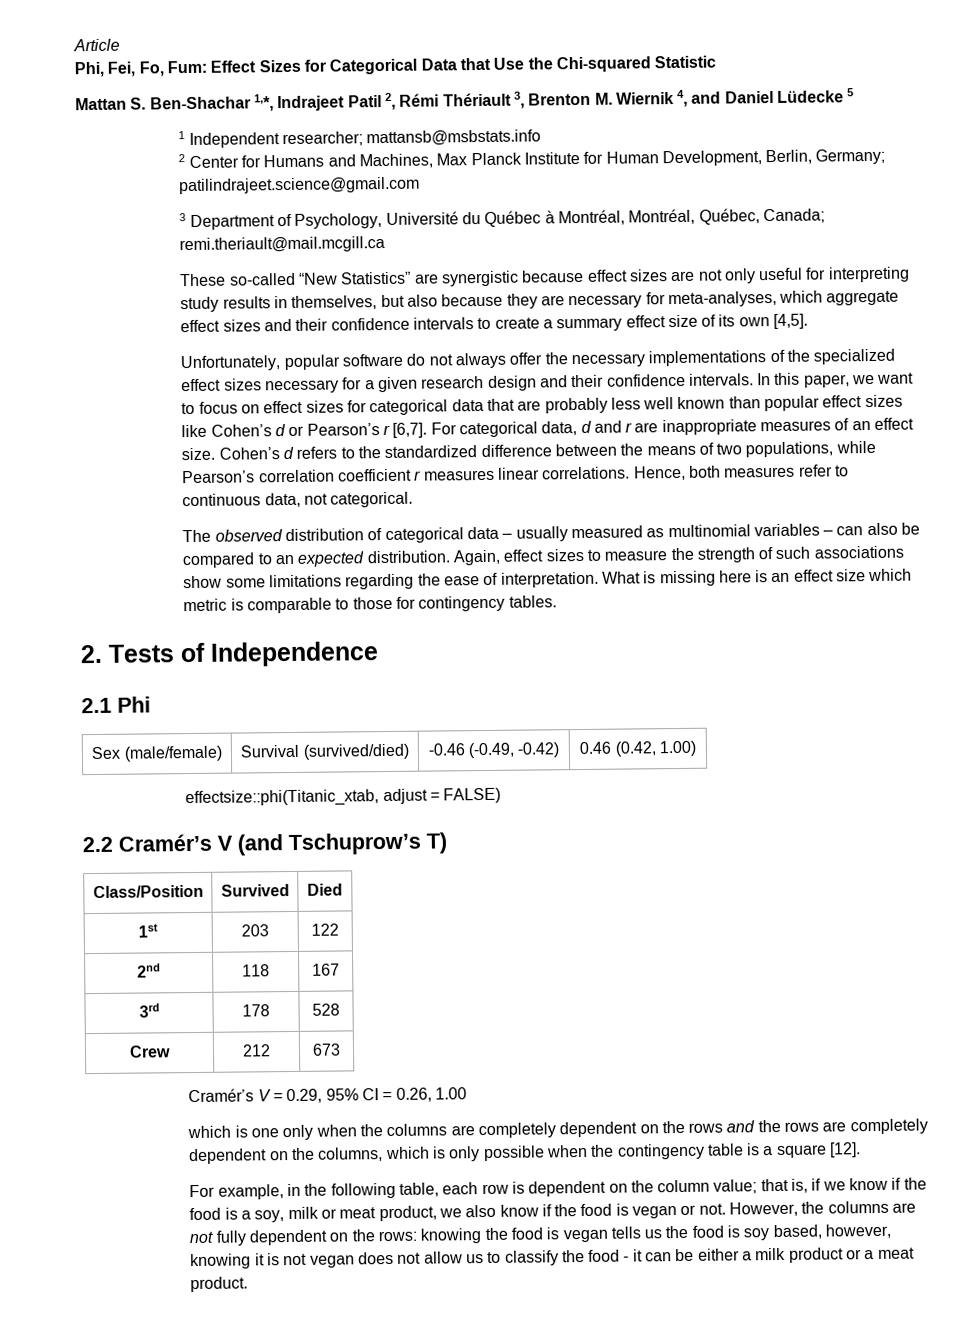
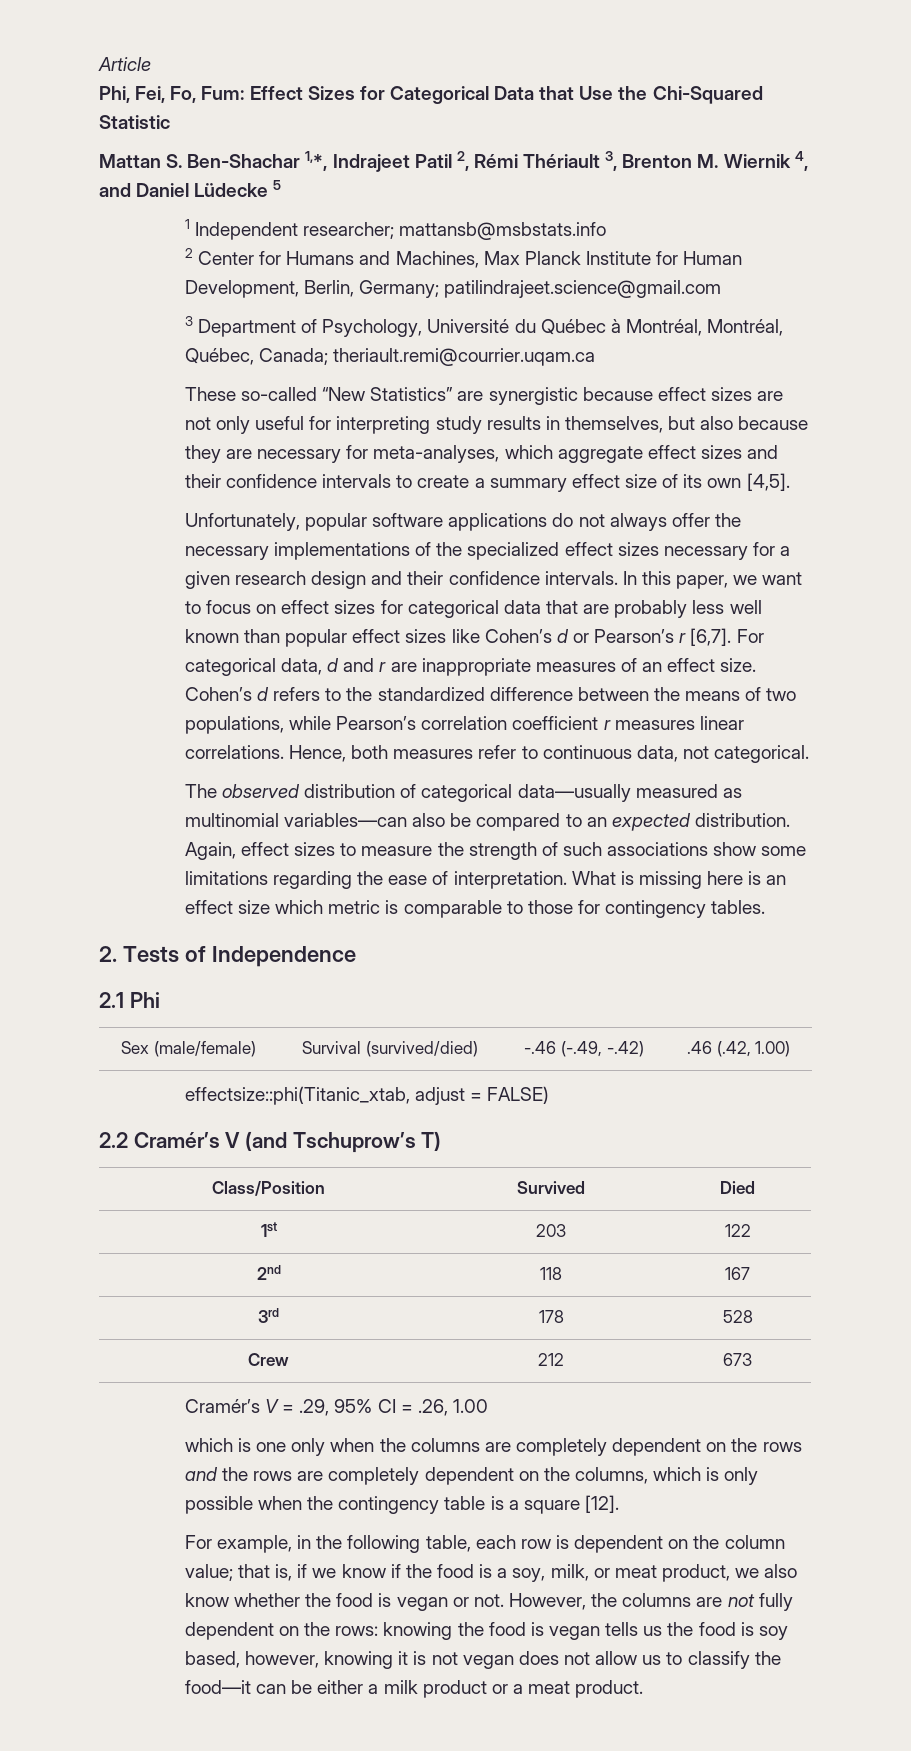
[555,56,651,73] Chi-squared -> [652,86,763,104] Chi-Squared
[179,235,386,254] remi.theriault@mail.mcgill.ca -> [333,348,596,366] theriault.remi@courrier.uqam.ca
(403, 360) none -> [448,513,548,531] applications
[466,523,864,542] data – usually measured as multinomial variables – can -> [517,784,742,802] [184,813,408,827] data—usually measured as multinomial variables—can
[427,742,560,759] [579,741,656,757] -0.46 (-0.49, -0.42) | 0.46 (0.42, -> [524,1041,644,1057] [686,1041,751,1057] -.46 (-.49, -.42) | .46 (.42,
[286,1088,323,1104] 0.29, -> [299,1399,330,1416] .29,
[395,1087,432,1102] 0.26, -> [417,1399,448,1416] .26,
[287,1206,319,1220] milk -> [550,1564,589,1581] milk,
[541,1204,552,1217] if -> [234,1593,301,1607] whether
[588,1249,643,1262] food - it -> [184,1680,251,1694] food—it

